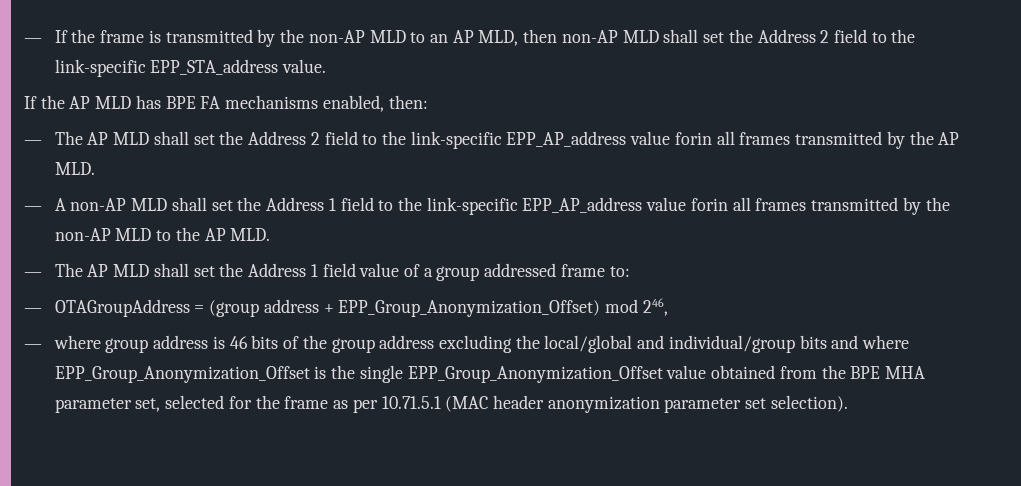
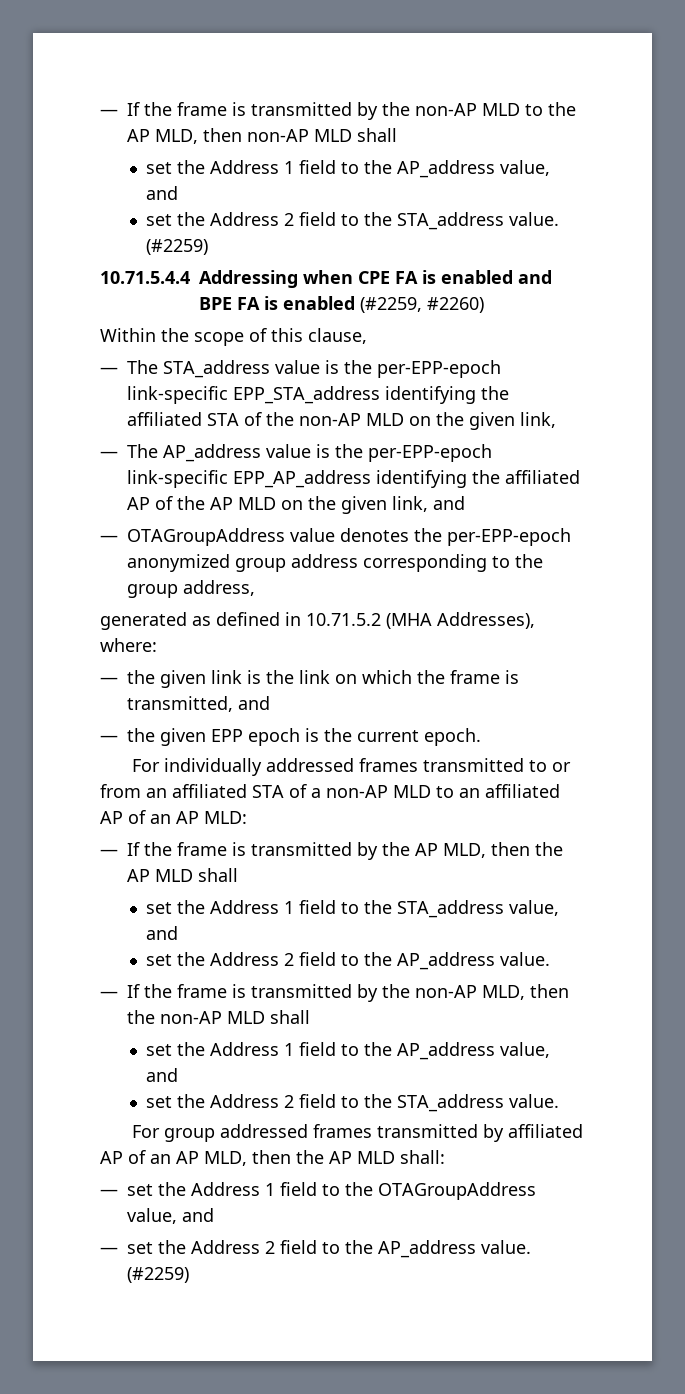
[429,34,448,43] an -> [548,102,576,116] the
[703,29,916,43] [54,59,327,77] [24,95,428,112] [24,131,960,149] [54,162,95,175] [24,197,950,215] [54,227,271,241] [24,263,630,281] [24,298,668,317] [24,335,910,353] [54,365,925,383] [54,395,848,413] set the Address 2 field to the link-specific EPP_STA_address value. // If the AP MLD has BPE FA mechanisms enabled, then: // — The AP MLD shall set the Address 2 field to the link-specific EPP_AP_address value forin all frames transmitted by the AP MLD. // — A non-AP MLD shall set the Address 1 field to the link-specific EPP_AP_address value forin all frames transmitted by the non-AP MLD to the AP MLD. // — The AP MLD shall set the Address 1 field value of a group addressed frame to: // — OTAGroupAddress = (group address + EPP_Group_Anonymization_Offset) mod 246, // — where group address is 46 bits of the group address excluding the local/global and individual/group bits and where EPP_Group_Anonymization_Offset is the single EPP_Group_Anonymization_Offset value obtained from the BPE MHA parameter set, selected for the frame as per 10.71.5.1 (MAC header anonymization parameter set selection). -> [146,160,551,178] [146,186,179,200] [146,212,560,230] [146,239,209,255] [100,270,552,288] [199,296,484,313] [100,328,367,346] [100,360,501,378] [127,386,509,404] [127,412,556,430] [100,444,492,462] [127,470,580,488] [127,496,465,514] [100,528,571,546] [127,554,543,572] [127,580,255,598] [100,612,535,630] [100,638,157,652] [100,670,519,688] [127,696,270,712] [100,728,481,746] [132,758,572,776] [100,784,560,798] [100,810,247,824] [100,842,563,860] [127,868,238,882] [146,900,560,918] [146,926,179,940] [146,952,551,970] [100,984,569,1002] [127,1010,310,1024] [146,1042,551,1060] [146,1068,179,1082] [146,1094,560,1112] [132,1124,584,1142] [100,1150,445,1166] [100,1182,536,1200] [127,1208,214,1224] [100,1240,531,1258] [127,1267,189,1283] // set the Address 1 field to the AP_address value, and // set the Address 2 field to the STA_address value. (#2259) // 10.71.5.4.4 Addressing when CPE FA is enabled and BPE FA is enabled (#2259, #2260) // Within the scope of this clause, // — The STA_address value is the per-EPP-epoch link-specific EPP_STA_address identifying the affiliated STA of the non-AP MLD on the given link, // — The AP_address value is the per-EPP-epoch link-specific EPP_AP_address identifying the affiliated AP of the AP MLD on the given link, and // — OTAGroupAddress value denotes the per-EPP-epoch anonymized group address corresponding to the group address, // generated as defined in 10.71.5.2 (MHA Addresses), where: // — the given link is the link on which the frame is transmitted, and // — the given EPP epoch is the current epoch. // For individually addressed frames transmitted to or from an affiliated STA of a non-AP MLD to an affiliated AP of an AP MLD: // — If the frame is transmitted by the AP MLD, then the AP MLD shall // set the Address 1 field to the STA_address value, and // set the Address 2 field to the AP_address value. // — If the frame is transmitted by the non-AP MLD, then the non-AP MLD shall // set the Address 1 field to the AP_address value, and // set the Address 2 field to the STA_address value. // For group addressed frames transmitted by affiliated AP of an AP MLD, then the AP MLD shall: // — set the Address 1 field to the OTAGroupAddress value, and // — set the Address 2 field to the AP_address value. (#2259)

